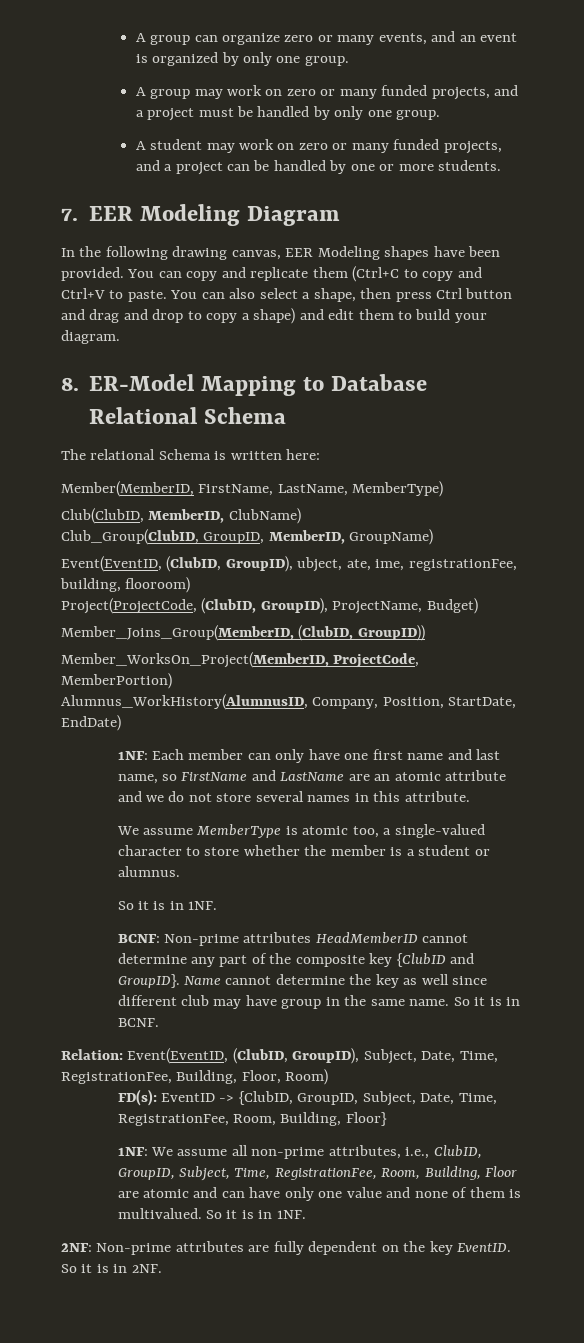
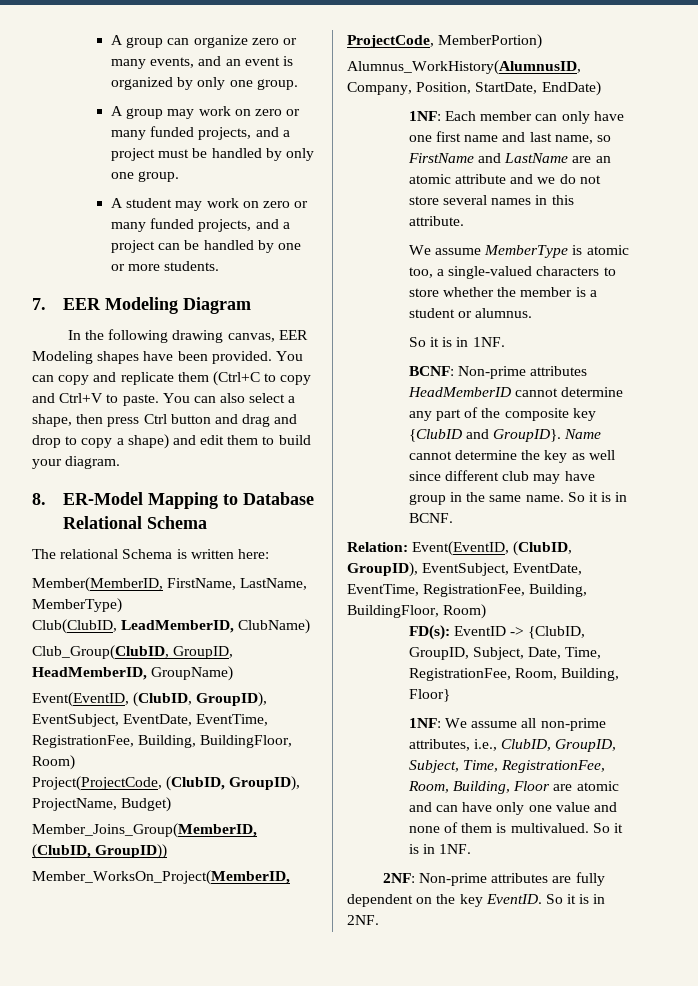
[148,509,225,523] MemberID, -> [121,620,235,633] LeadMemberID,
[268,530,345,544] MemberID, -> [32,667,147,680] HeadMemberID,
[297,557,517,572] [60,577,191,593] ubject, ate, ime, registrationFee, building, flooroom) -> [32,714,269,727] [32,735,293,748] [32,755,75,770] EventSubject, EventDate, EventTime, RegistrationFee, Building, BuildingFloor, Room)
[117,845,182,856] character -> [536,266,600,276] characters
[363,1049,498,1064] [61,1070,281,1084] Subject, Date, Time, RegistrationFee, Building, Floor, -> [422,563,583,576] [347,584,588,597] [347,605,439,618] EventSubject, EventDate, EventTime, RegistrationFee, Building, BuildingFloor,

